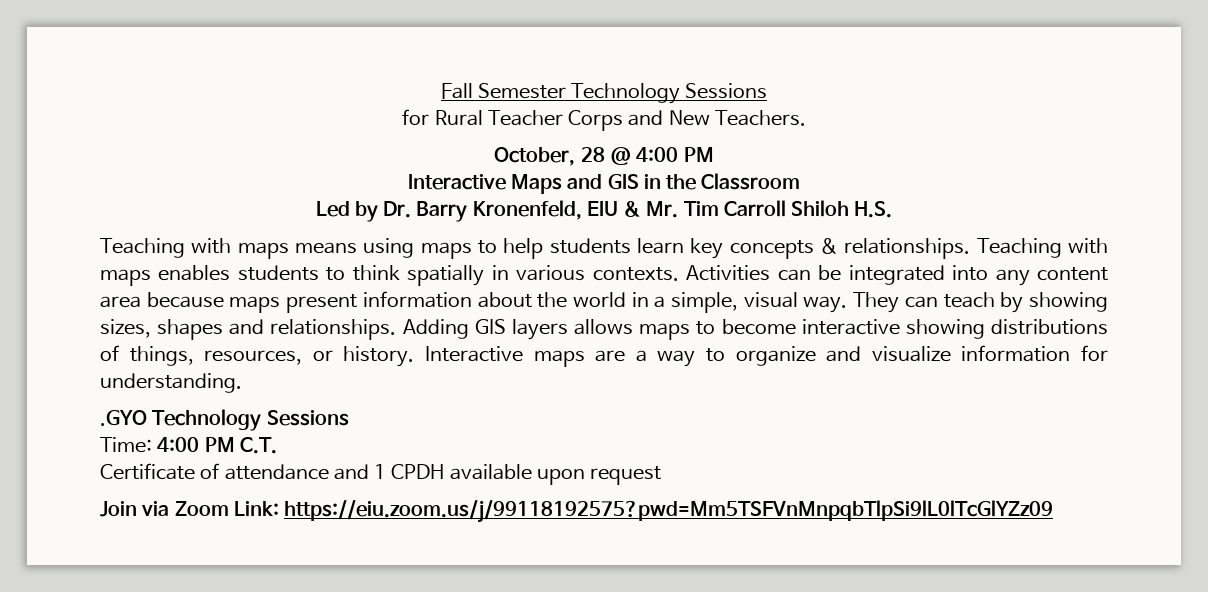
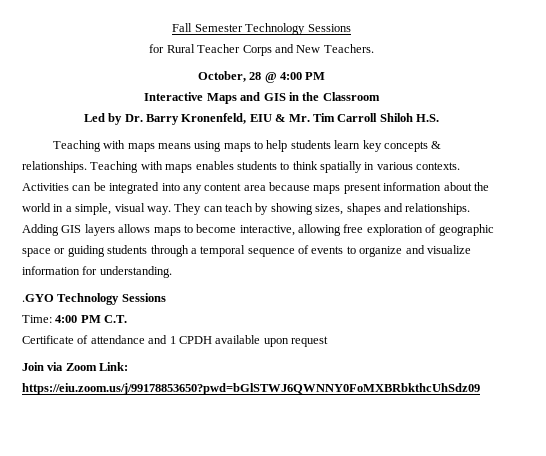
[801,319,1109,339] [100,345,696,367] interactive showing distributions of things, resources, or history. Interactive maps are a way -> [239,224,494,236] [22,245,344,257] interactive, allowing free exploration of geographic space or guiding students through a temporal sequence of events
[284,500,1054,523] https://eiu.zoom.us/j/99118192575?pwd=Mm5TSFVnMnpqbTlpSi9lL0lTcGlYZz09 -> [22,383,480,395] https://eiu.zoom.us/j/99178853650?pwd=bGlSTWJ6QWNNY0FoMXBRbkthcUhSdz09

